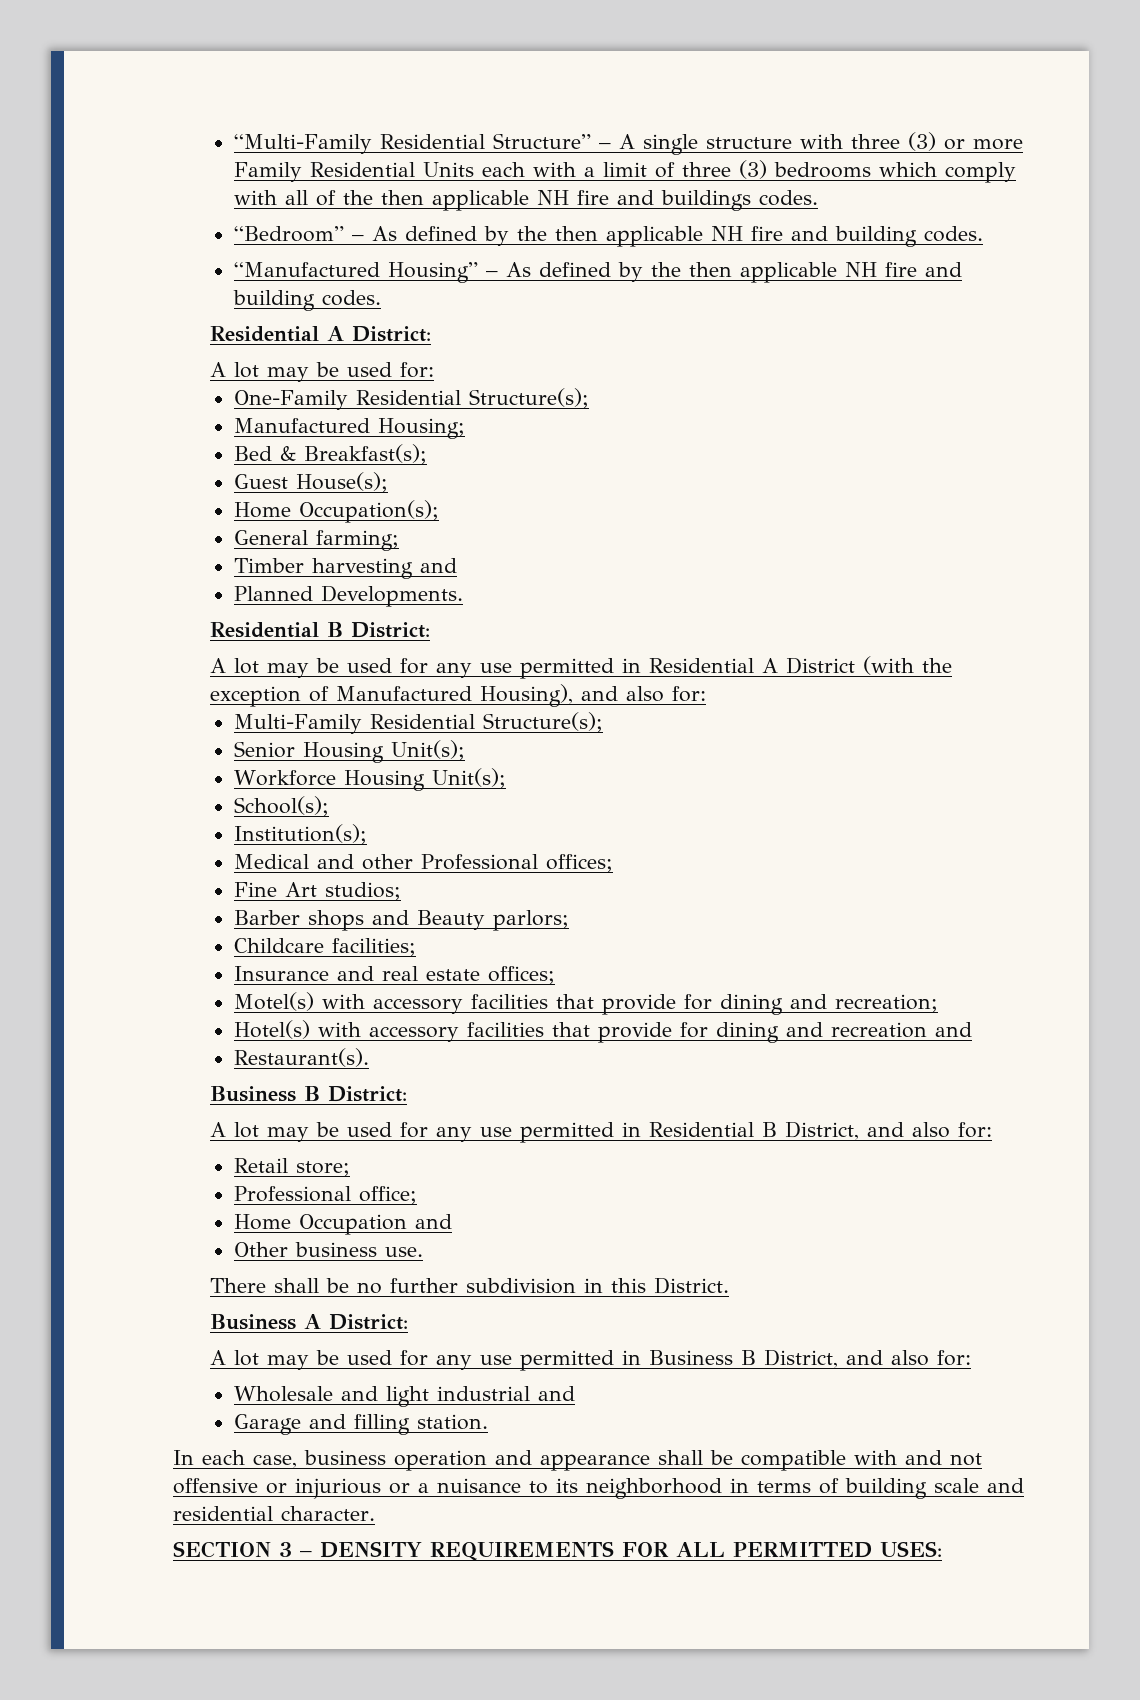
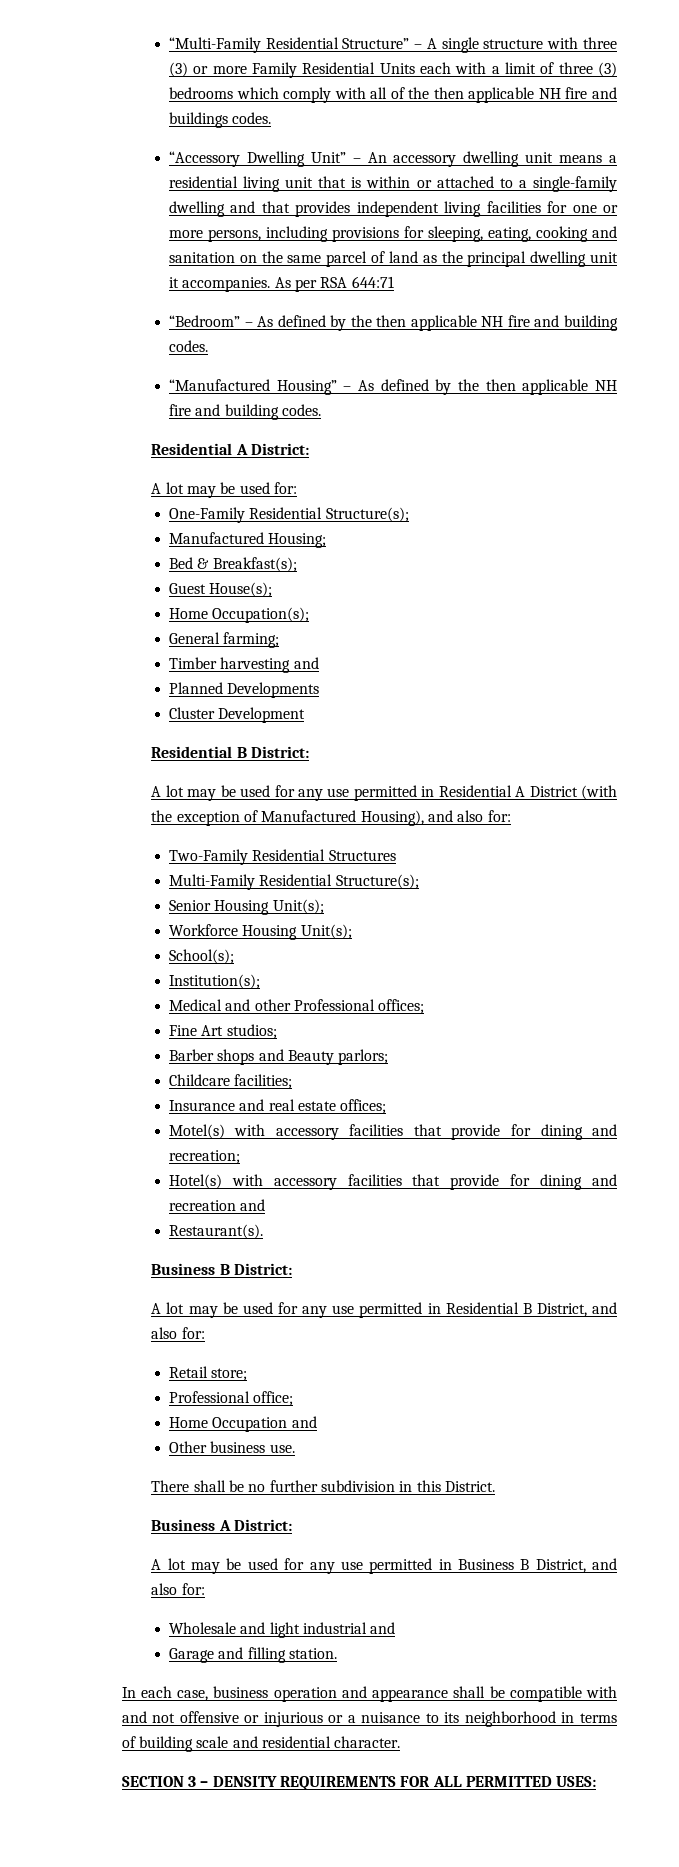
(818, 198) none -> [168,151,617,167] [168,176,617,192] [168,201,618,217] [168,226,618,242] [168,251,618,267] [168,276,394,292] // “Accessory Dwelling Unit” – An accessory dwelling unit means a residential living unit that is within or attached to a single-family dwelling and that provides independent living facilities for one or more persons, including provisions for sleeping, eating, cooking and sanitation on the same parcel of land as the principal dwelling unit it accompanies. As per RSA 644:71
[320,585,463,607] Developments. -> [227,682,320,698] [168,707,306,723] Developments // Cluster Development
(707, 694) none -> [168,849,396,865] // Two-Family Residential Structures

